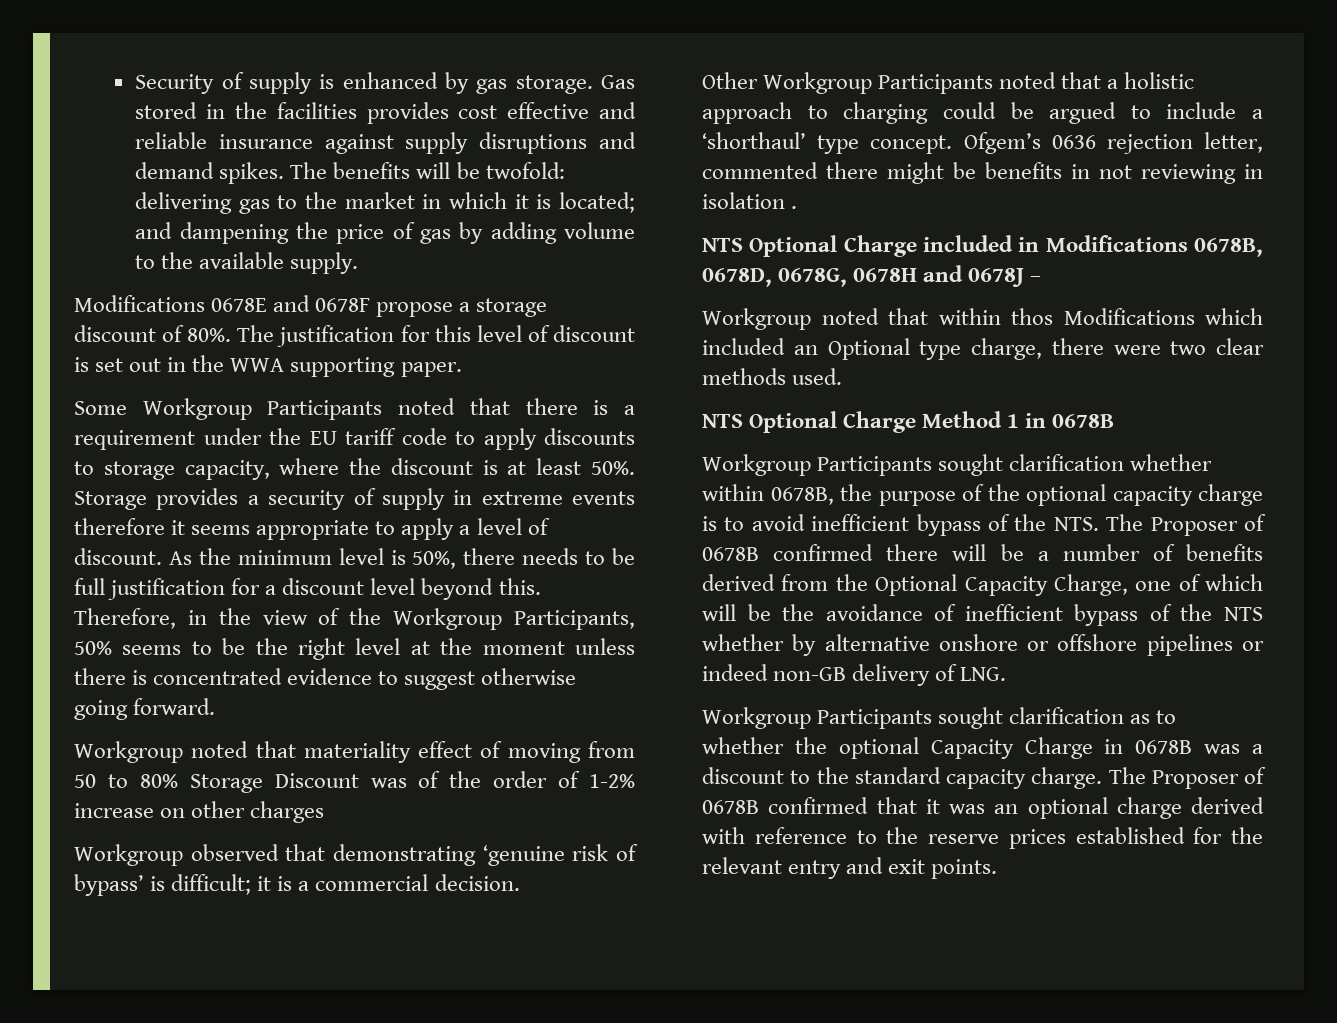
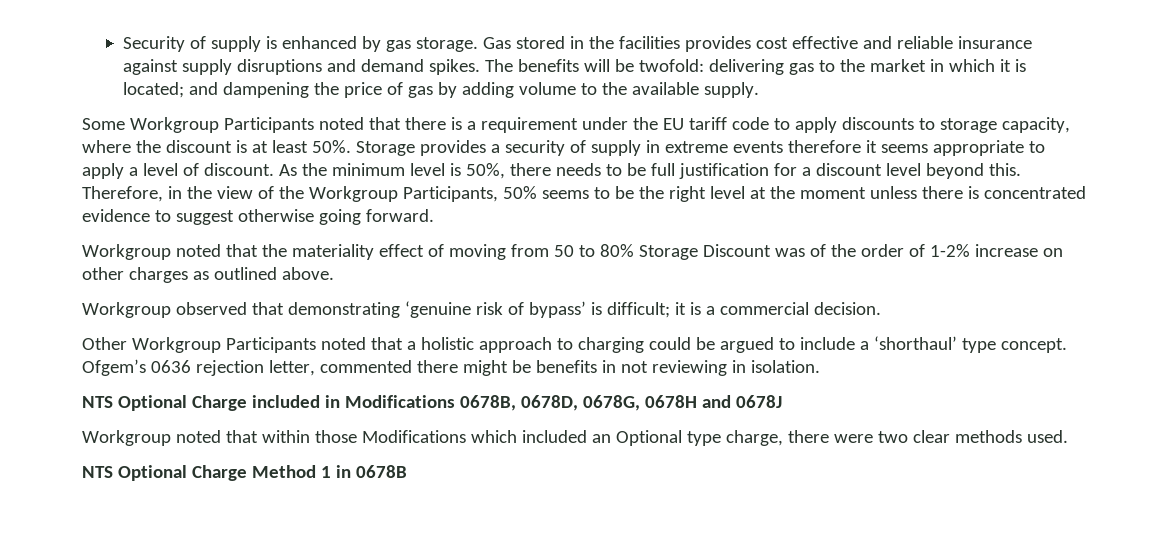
[74,295,548,317] [74,325,635,347] [74,355,462,377] // Modifications 0678E and 0678F propose a storage discount of 80%. The justification for this level of discount is set out in the WWA supporting paper. -> (759, 90) none
(296, 749) none -> [261,244,287,257] the
(325, 812) none -> [192,267,334,280] as outlined above.
[702,192,798,209] isolation . -> [750,360,820,373] isolation.
[1030,276,1042,282] – -> (782, 401) none
[1011,308,1053,325] thos -> [314,430,357,443] those
[702,454,1213,476] [702,484,1263,506] [702,514,1266,536] [702,544,1263,561] [702,574,1263,596] [702,604,1263,626] [702,634,1264,656] [702,664,1007,686] [702,707,1177,729] [702,737,1263,759] [702,767,1266,789] [702,797,1264,819] [702,827,1263,849] [702,857,998,879] // Workgroup Participants sought clarification whether within 0678B, the purpose of the optional capacity charge is to avoid inefficient bypass of the NTS. The Proposer of 0678B confirmed there will be a number of benefits derived from the Optional Capacity Charge, one of which will be the avoidance of inefficient bypass of the NTS whether by alternative onshore or offshore pipelines or indeed non-GB delivery of LNG. // Workgroup Participants sought clarification as to whether the optional Capacity Charge in 0678B was a discount to the standard capacity charge. The Proposer of 0678B confirmed that it was an optional charge derived with reference to the reserve prices established for the relevant entry and exit points. -> (407, 471) none

